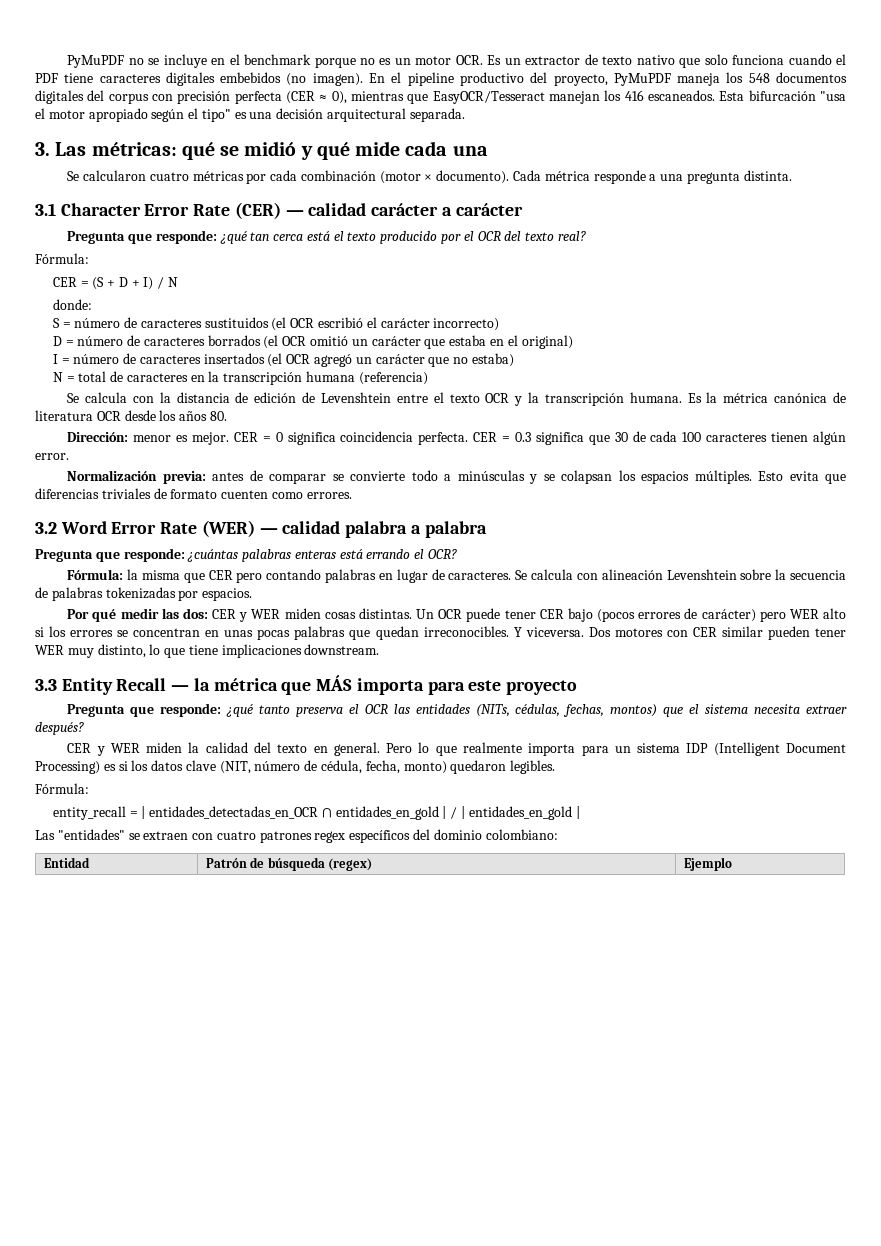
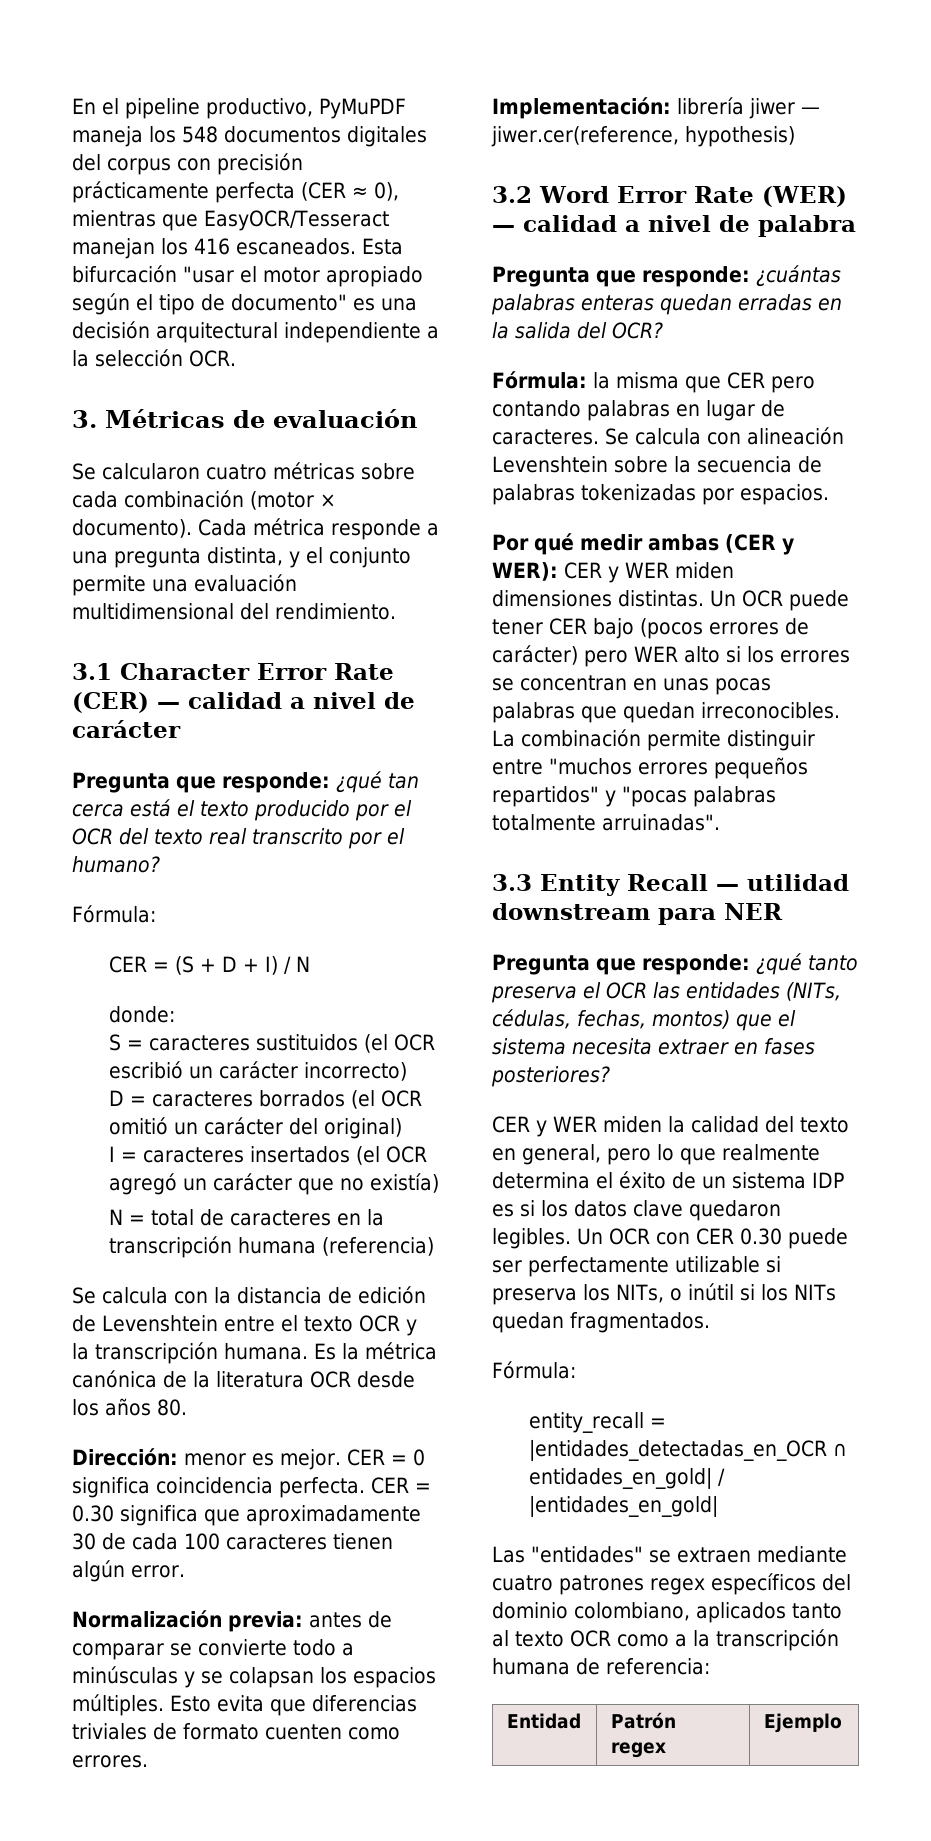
[67,54,847,68] [35,72,608,86] PyMuPDF no se incluye en el benchmark porque no es un motor OCR. Es un extractor de texto nativo que solo funciona cuando el PDF tiene caracteres digitales embebidos (no imagen). En el pipeline productivo del proyecto, -> [72,98,313,119] En el pipeline productivo,
(231, 97) none -> [72,181,209,203] prácticamente
[820,91,847,101] "usa -> [183,266,234,283] "usar
[201,109,231,122] tipo" -> [159,294,347,315] tipo de documento"
[409,108,465,122] [35,141,488,160] separada. // 3. Las métricas: qué se midió y qué mide cada una -> [284,322,439,343] [72,349,236,367] [72,409,417,428] independiente a la selección OCR. // 3. Métricas de evaluación
[246,173,267,184] por -> [361,463,415,480] sobre
[743,170,792,181] distinta. -> [207,547,411,568] [72,574,297,596] [72,603,396,620] distinta, y el conjunto permite una evaluación multidimensional del rendimiento.
[371,203,452,216] carácter a -> [290,692,415,709] a nivel de
[557,231,586,241] real? -> [209,828,405,849] [72,856,160,873] real transcrito por el humano?
[74,317,138,328] número de -> (143, 1045) none
[366,317,377,328] el -> [188,1066,213,1079] un
[77,335,141,346] número de -> (146, 1101) none
[424,335,518,349] que estaba en el -> [288,1118,318,1135] del
[73,353,137,364] número de -> (137, 1157) none
[471,353,514,367] estaba) -> [369,1173,439,1193] existía)
(847, 397) none -> [193,1371,210,1388] la
[514,432,531,442] 0.3 -> [72,1505,114,1522] 0.30
(610, 440) none -> [246,1505,421,1526] aproximadamente
(352, 495) none -> [492,97,820,119] [491,126,795,147] // Implementación: librería jiwer — jiwer.cer(reference, hypothesis)
[345,521,421,538] palabra a -> [625,215,750,232] a nivel de
[339,549,425,559] está errando el -> [660,294,842,315] [492,322,607,339] quedan erradas en la salida del
[161,608,356,622] las dos: CER y WER miden cosas -> [648,534,794,555] [492,562,734,583] [492,590,612,607] ambas (CER y WER): CER y WER miden dimensiones
[513,626,846,640] [35,644,380,658] [35,675,577,695] Y viceversa. Dos motores con CER similar pueden tener WER muy distinto, lo que tiene implicaciones downstream. // 3.3 Entity Recall — la métrica que MÁS importa para este proyecto -> [492,729,815,751] [492,757,808,779] [492,786,776,807] [492,814,720,831] [492,874,849,896] [492,903,783,925] La combinación permite distinguir entre "muchos errores pequeños repartidos" y "pocas palabras totalmente arruinadas". // 3.3 Entity Recall — utilidad downstream para NER
[35,722,84,735] después? -> [734,1038,815,1055] [491,1066,610,1087] en fases posteriores?
[333,742,413,756] general. Pero -> [522,1144,651,1165] general, pero
[528,742,847,756] [35,761,100,774] importa para un sistema IDP (Intelligent Document Processing) -> [492,1171,844,1189] determina el éxito de un sistema IDP
[219,760,556,774] [35,783,89,794] [52,806,580,820] (NIT, número de cédula, fecha, monto) quedaron legibles. // Fórmula: // entity_recall = | entidades_detectadas_en_OCR ∩ entidades_en_gold | / | entidades_en_gold | -> [689,1200,781,1221] [492,1228,848,1249] [492,1256,781,1277] [492,1283,836,1305] [492,1312,710,1333] [492,1361,576,1379] [528,1412,666,1433] [528,1439,847,1461] [528,1467,725,1489] [528,1495,718,1517] quedaron legibles. Un OCR con CER 0.30 puede ser perfectamente utilizable si preserva los NITs, o inútil si los NITs quedan fragmentados. // Fórmula: // entity_recall = |entidades_detectadas_en_OCR ∩ entidades_en_gold| / |entidades_en_gold|
[192,833,214,840] con -> [757,1546,847,1563] mediante
[485,829,558,840] colombiano: -> [574,1602,842,1623] [492,1629,839,1651] [492,1658,710,1675] colombiano, aplicados tanto al texto OCR como a la transcripción humana de referencia:
[250,857,373,871] de búsqueda (regex) -> [610,1742,666,1758] regex

